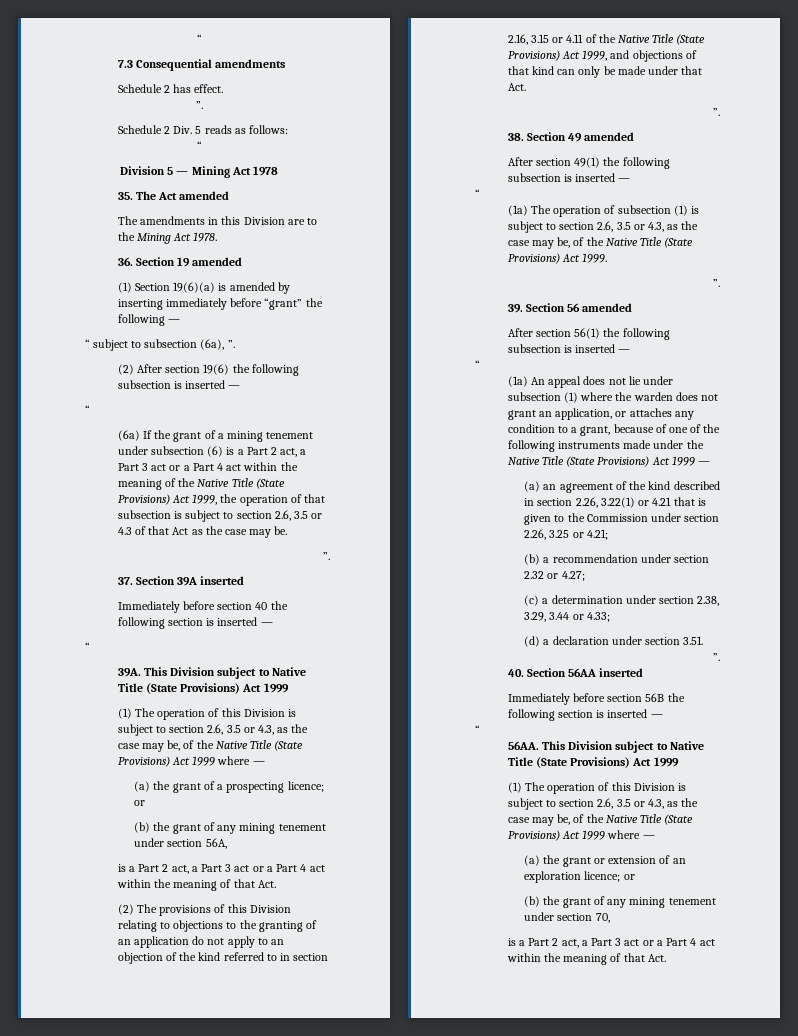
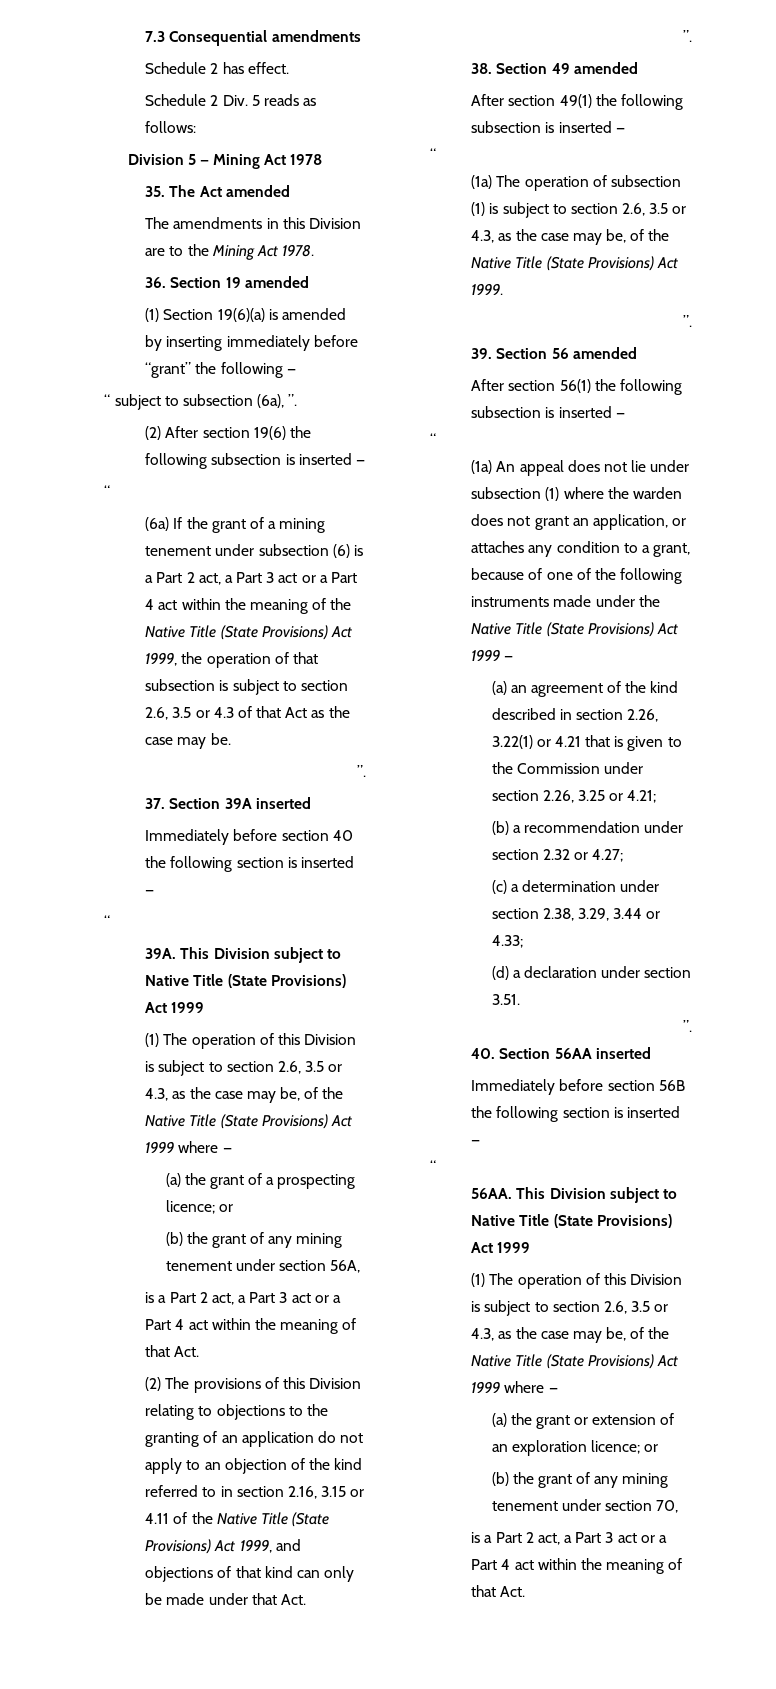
[196,34,202,43] “ // -> (145, 36) none
[195,101,203,109] // ”. -> (289, 68) none
[196,141,202,150] // “ -> (197, 127) none

